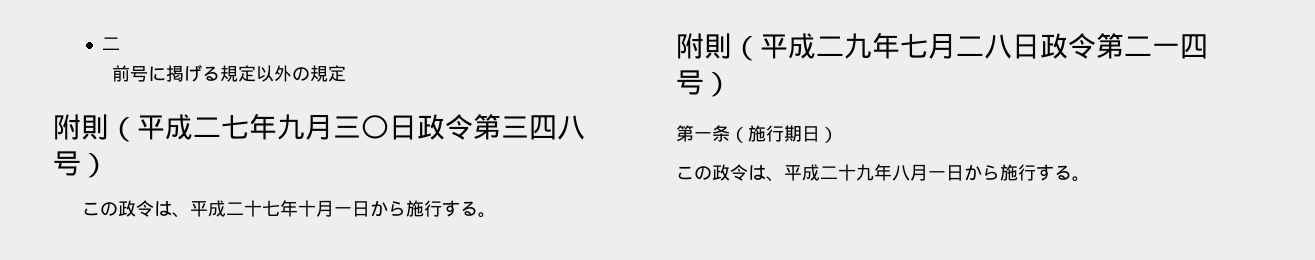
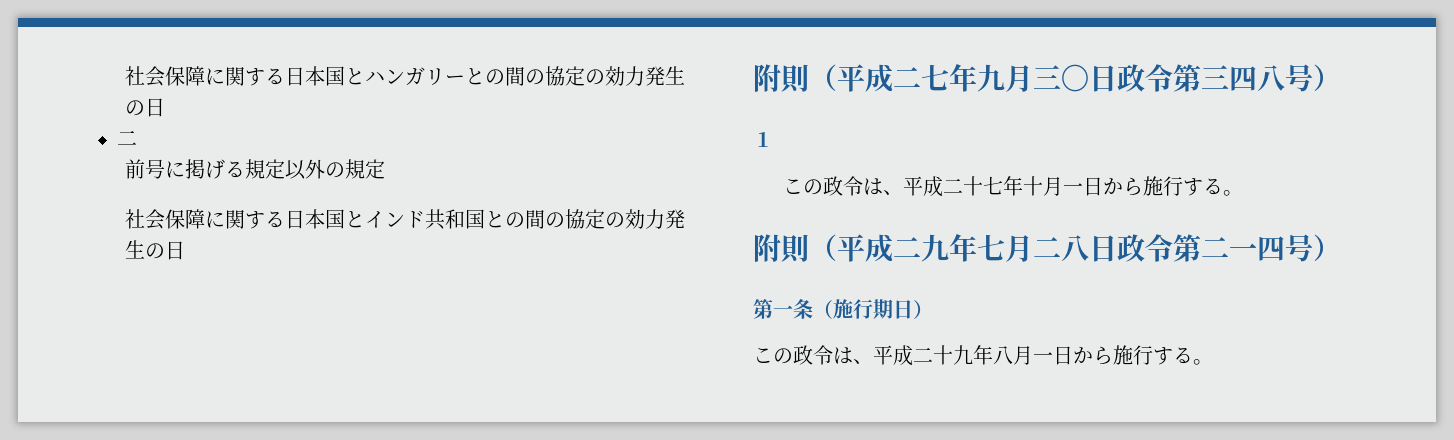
(102, 43) none -> [125,66,686,87] [125,98,166,117] 社会保障に関する日本国とハンガリーとの間の協定の効力発生の日 //
(346, 73) none -> [125,209,686,230] [125,240,186,260] // 社会保障に関する日本国とインド共和国との間の協定の効力発生の日
(109, 165) none -> [753,132,773,147] // １

